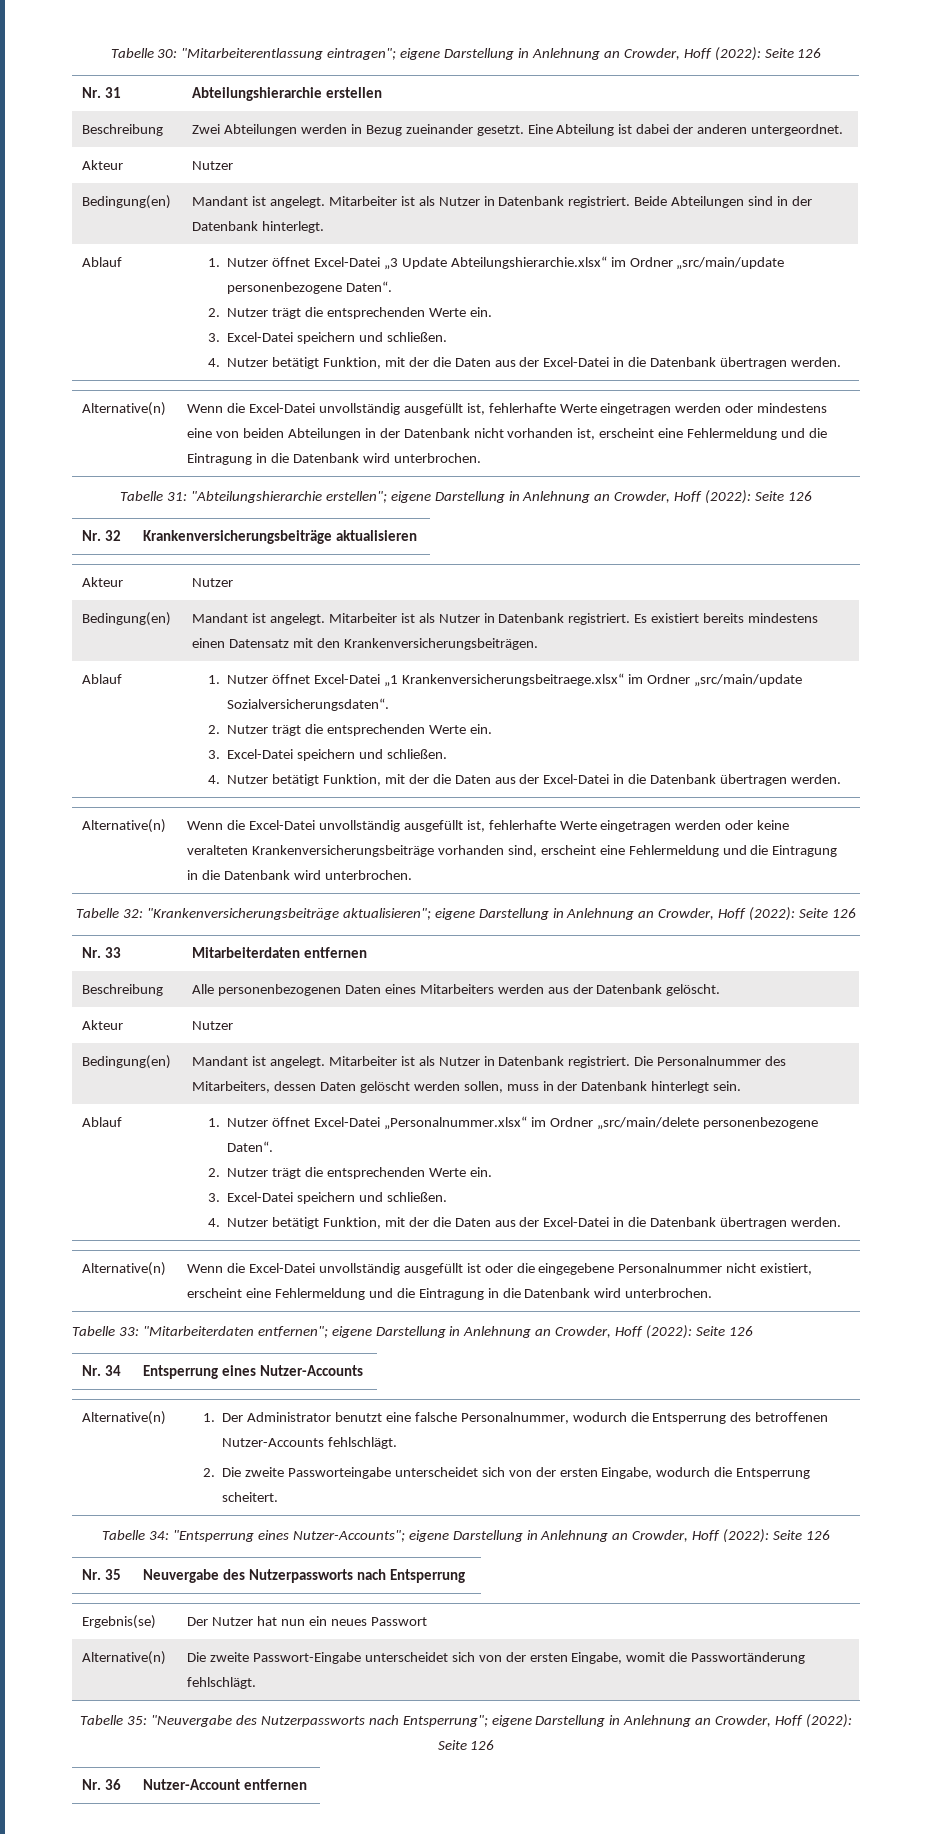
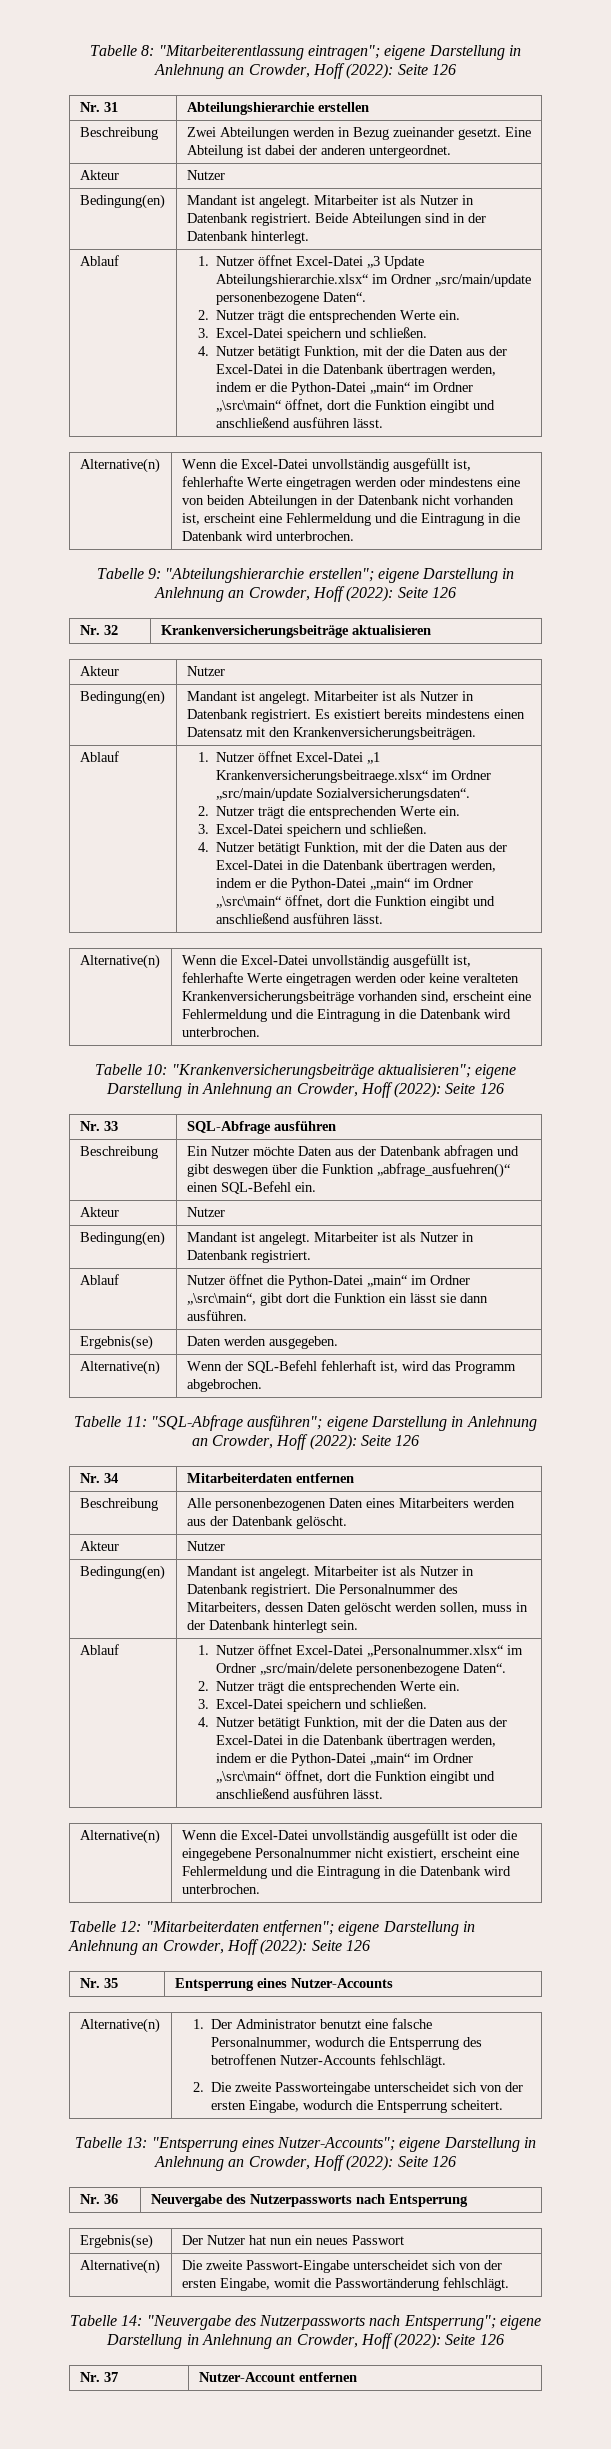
[110,48,178,58] Tabelle 30: -> [90,45,155,56] Tabelle 8:
[790,357,841,367] werden. -> [451,364,497,376] [216,382,474,395] [216,399,496,413] [216,417,384,428] werden, indem er die Python-Datei „main“ im Ordner „\src\main“ öffnet, dort die Funktion eingibt und anschließend ausführen lässt.
[166,492,187,501] 31: -> [147,568,161,579] 9:
[790,774,841,784] werden. -> [451,860,497,872] [216,878,474,891] [216,895,496,909] [216,913,384,924] werden, indem er die Python-Datei „main“ im Ordner „\src\main“ öffnet, dort die Funktion eingibt und anschließend ausführen lässt.
[122,909,143,918] 32: -> [146,1064,168,1075] 10:
(122, 952) none -> [186,1121,336,1134] [79,1146,158,1159] [186,1145,519,1159] [186,1163,510,1178] [186,1181,316,1194] [79,1207,119,1217] [186,1207,225,1217] [79,1231,165,1246] [186,1232,474,1245] [186,1250,311,1263] [79,1274,119,1285] [186,1274,470,1288] [186,1293,488,1306] [186,1310,247,1321] [79,1335,153,1350] [186,1336,338,1349] [79,1360,160,1375] [186,1360,516,1374] [186,1379,262,1392] [74,1415,537,1431] [191,1434,420,1450] [79,1473,118,1483] | SQL-Abfrage ausführen // Beschreibung | Ein Nutzer möchte Daten aus der Datenbank abfragen und gibt deswegen über die Funktion „abfrage_ausfuehren()“ einen SQL-Befehl ein. // Akteur | Nutzer // Bedingung(en) | Mandant ist angelegt. Mitarbeiter ist als Nutzer in Datenbank registriert. // Ablauf | Nutzer öffnet die Python-Datei „main“ im Ordner „\src\main“, gibt dort die Funktion ein lässt sie dann ausführen. // Ergebnis(se) | Daten werden ausgegeben. // Alternative(n) | Wenn der SQL-Befehl fehlerhaft ist, wird das Programm abgebrochen. // Tabelle 11: "SQL-Abfrage ausführen"; eigene Darstellung in Anlehnung an Crowder, Hoff (2022): Seite 126 // Nr. 34
[790,1217,841,1227] werden. -> [451,1735,497,1747] [216,1753,474,1766] [216,1770,496,1784] [216,1788,384,1799] werden, indem er die Python-Datei „main“ im Ordner „\src\main“ öffnet, dort die Funktion eingibt und anschließend ausführen lässt.
[118,1327,139,1336] 33: -> [120,1921,142,1932] 12:
[105,1365,122,1376] 34 -> [103,1978,118,1988] 35
[149,1531,170,1540] 34: -> [126,2137,148,2148] 13:
[105,1569,122,1580] 35 -> [103,2194,118,2204] 36
[127,1716,148,1725] 35: -> [121,2315,143,2326] 14:
[105,1779,122,1790] 36 -> [103,2372,118,2382] 37

